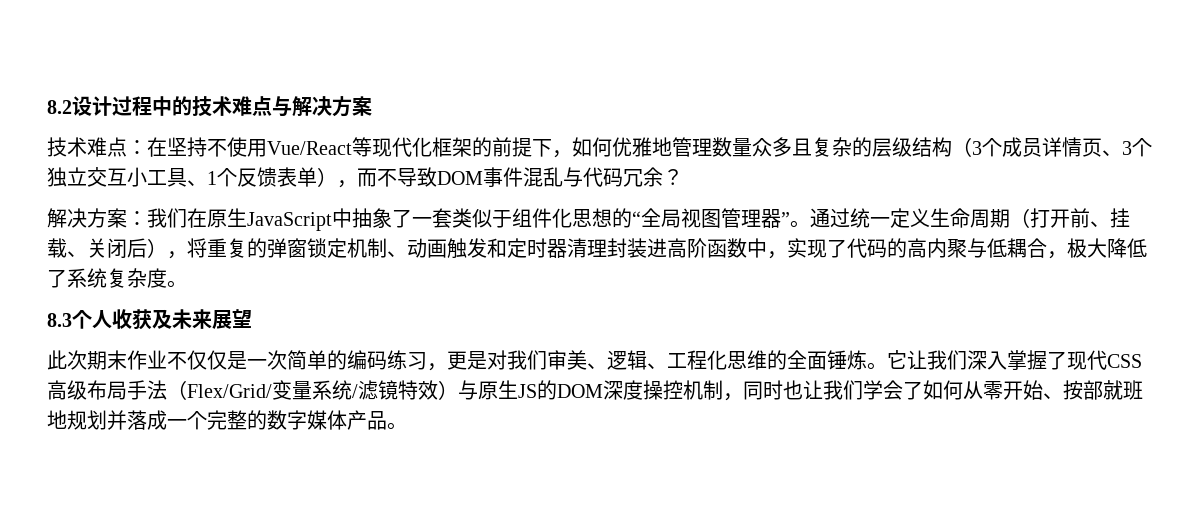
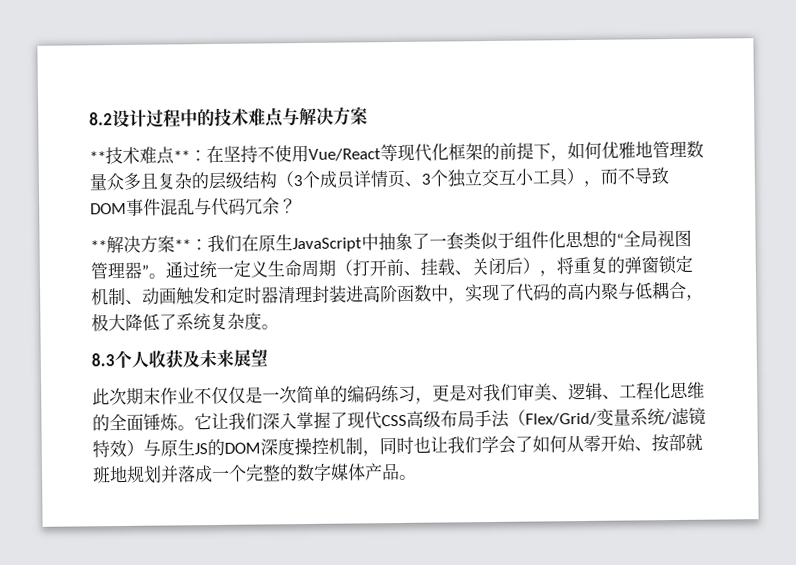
[47,137,127,157] 技术难点 -> [89,146,190,165] **技术难点**
[187,167,317,187] 、1个反馈表单 -> (568, 177) none
[47,208,127,228] 解决方案 -> [90,235,191,254] **解决方案**

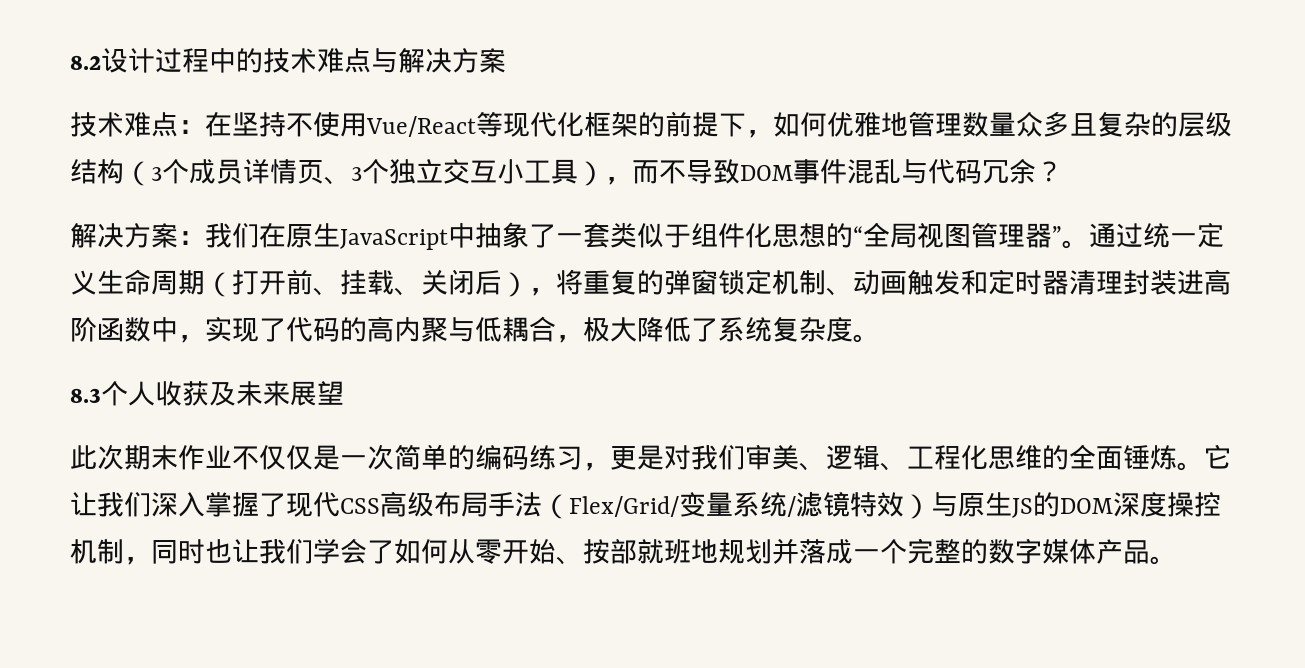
[89,146,190,165] **技术难点** -> [70,112,178,137] 技术难点
[90,235,191,254] **解决方案** -> [70,223,178,248] 解决方案

